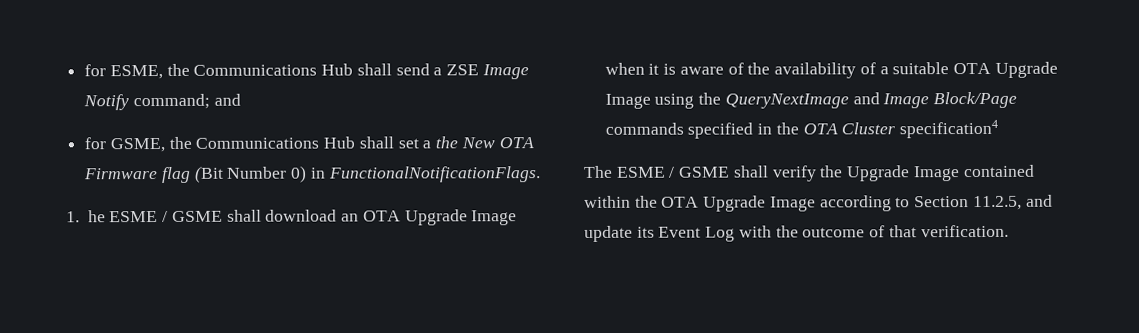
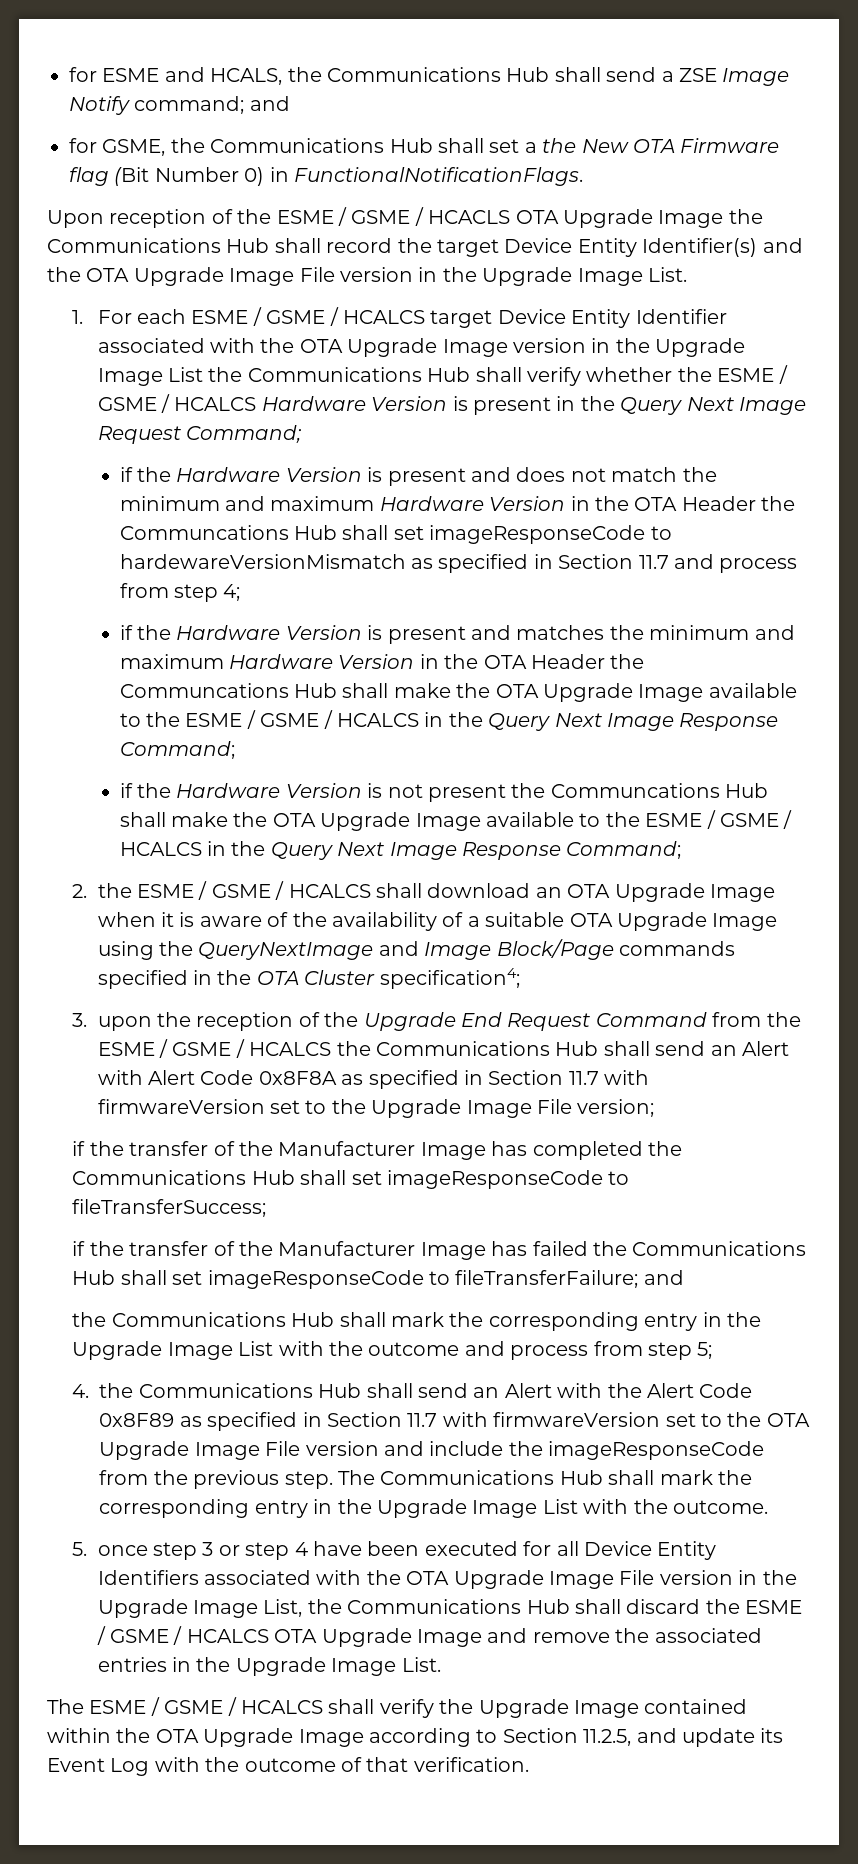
[84,64,163,80] for ESME, -> [69,67,283,85] for ESME and HCALS,
[66,210,223,223] 1. he ESME / GSME -> [47,207,763,228] [47,238,803,257] [47,267,687,286] [72,307,727,328] [97,338,746,357] [97,365,788,386] [97,394,807,415] [97,425,303,444] [119,467,717,486] [119,496,796,511] [119,525,672,544] [119,554,798,573] [119,583,241,602] [119,625,795,644] [119,654,645,669] [119,683,797,702] [119,710,779,731] [119,741,235,759] [119,783,769,802] [119,810,793,831] [119,841,682,860] [72,881,371,900] Upon reception of the ESME / GSME / HCACLS OTA Upgrade Image the Communications Hub shall record the target Device Entity Identifier(s) and the OTA Upgrade Image File version in the Upgrade Image List. // 1. For each ESME / GSME / HCALCS target Device Entity Identifier associated with the OTA Upgrade Image version in the Upgrade Image List the Communications Hub shall verify whether the ESME / GSME / HCALCS Hardware Version is present in the Query Next Image Request Command; // if the Hardware Version is present and does not match the minimum and maximum Hardware Version in the OTA Header the Communcations Hub shall set imageResponseCode to hardewareVersionMismatch as specified in Section 11.7 and process from step 4; // if the Hardware Version is present and matches the minimum and maximum Hardware Version in the OTA Header the Communcations Hub shall make the OTA Upgrade Image available to the ESME / GSME / HCALCS in the Query Next Image Response Command; // if the Hardware Version is not present the Communcations Hub shall make the OTA Upgrade Image available to the ESME / GSME / HCALCS in the Query Next Image Response Command; // 2. the ESME / GSME / HCALCS
[899,119,999,139] specification4 -> [379,968,520,989] [72,1012,801,1031] [97,1039,790,1058] [97,1070,650,1089] [97,1099,655,1118] [72,1141,682,1160] [72,1170,630,1189] [72,1199,267,1217] [72,1241,807,1260] [72,1270,684,1289] [72,1312,761,1331] [72,1341,713,1360] [72,1383,753,1398] [99,1412,810,1431] [99,1441,765,1460] [99,1470,752,1489] [99,1499,768,1518] [72,1541,717,1560] [97,1570,797,1589] [97,1599,803,1618] [96,1626,762,1647] [97,1657,441,1676] specification4; // 3. upon the reception of the Upgrade End Request Command from the ESME / GSME / HCALCS the Communications Hub shall send an Alert with Alert Code 0x8F8A as specified in Section 11.7 with firmwareVersion set to the Upgrade Image File version; // if the transfer of the Manufacturer Image has completed the Communications Hub shall set imageResponseCode to fileTransferSuccess; // if the transfer of the Manufacturer Image has failed the Communications Hub shall set imageResponseCode to fileTransferFailure; and // the Communications Hub shall mark the corresponding entry in the Upgrade Image List with the outcome and process from step 5; // 4. the Communications Hub shall send an Alert with the Alert Code 0x8F89 as specified in Section 11.7 with firmwareVersion set to the OTA Upgrade Image File version and include the imageResponseCode from the previous step. The Communications Hub shall mark the corresponding entry in the Upgrade Image List with the outcome. // 5. once step 3 or step 4 have been executed for all Device Entity Identifiers associated with the OTA Upgrade Image File version in the Upgrade Image List, the Communications Hub shall discard the ESME / GSME / HCALCS OTA Upgrade Image and remove the associated entries in the Upgrade Image List.
(731, 172) none -> [227,1697,323,1716] / HCALCS

